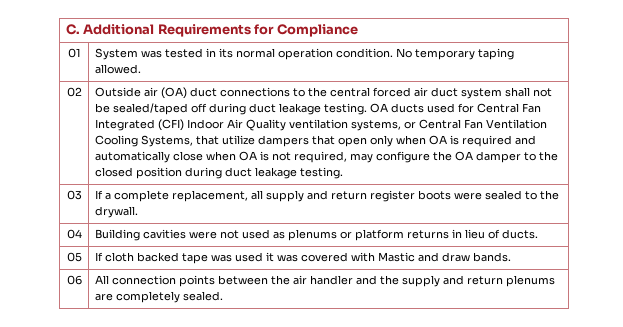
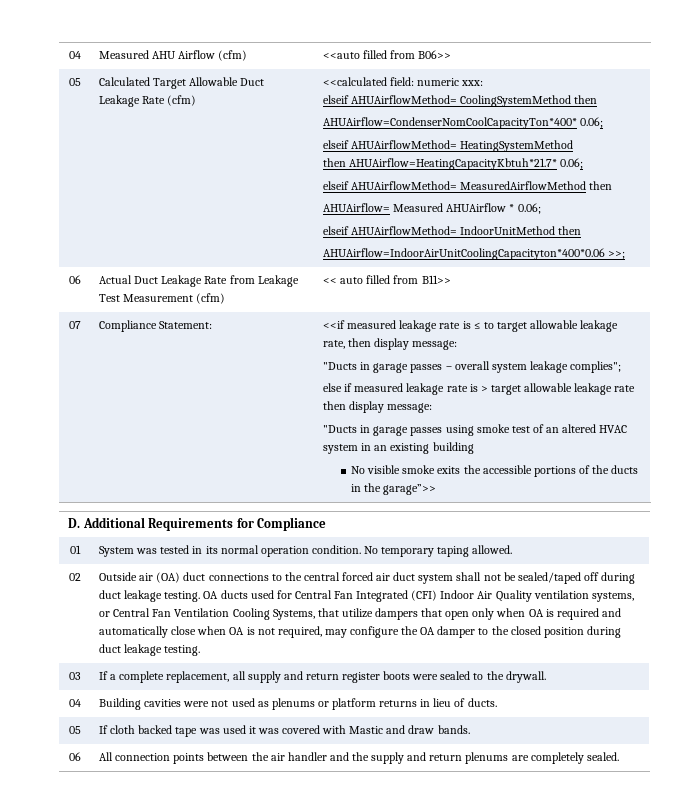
[65,24,80,35] C. -> [69,51,81,59] [99,50,248,61] [323,50,452,59] [69,78,81,86] [99,77,265,89] [99,95,197,107] [323,77,484,86] [323,95,598,107] [323,117,604,129] [323,140,574,152] [323,158,584,170] [323,181,613,190] [323,203,541,214] [323,226,582,235] [323,248,626,260] [69,275,81,284] [99,275,299,287] [99,293,226,304] [323,275,451,284] [69,321,81,329] [99,320,213,332] [323,320,619,332] [323,338,458,350] [323,361,622,373] [323,383,636,395] [323,401,433,413] [323,424,628,436] [323,442,474,454] [351,465,639,477] [351,483,437,495] [68,518,81,528] 04 | Measured AHU Airflow (cfm) | <<auto filled from B06>> // 05 | Calculated Target Allowable Duct Leakage Rate (cfm) | <<calculated field: numeric xxx: // elseif AHUAirflowMethod= CoolingSystemMethod then // AHUAirflow=CondenserNomCoolCapacityTon*400* 0.06; // elseif AHUAirflowMethod= HeatingSystemMethod // then AHUAirflow=HeatingCapacityKbtuh*21.7* 0.06; // elseif AHUAirflowMethod= MeasuredAirflowMethod then // AHUAirflow= Measured AHUAirflow * 0.06; // elseif AHUAirflowMethod= IndoorUnitMethod then // AHUAirflow=IndoorAirUnitCoolingCapacityton*400*0.06 >>; // 06 | Actual Duct Leakage Rate from Leakage Test Measurement (cfm) | << auto filled from B11>> // 07 | Compliance Statement: | <<if measured leakage rate is ≤ to target allowable leakage rate, then display message: // "Ducts in garage passes – overall system leakage complies"; // else if measured leakage rate is > target allowable leakage rate then display message: // "Ducts in garage passes using smoke test of an altered HVAC system in an existing building // No visible smoke exits the accessible portions of the ducts in the garage”>> // D.

